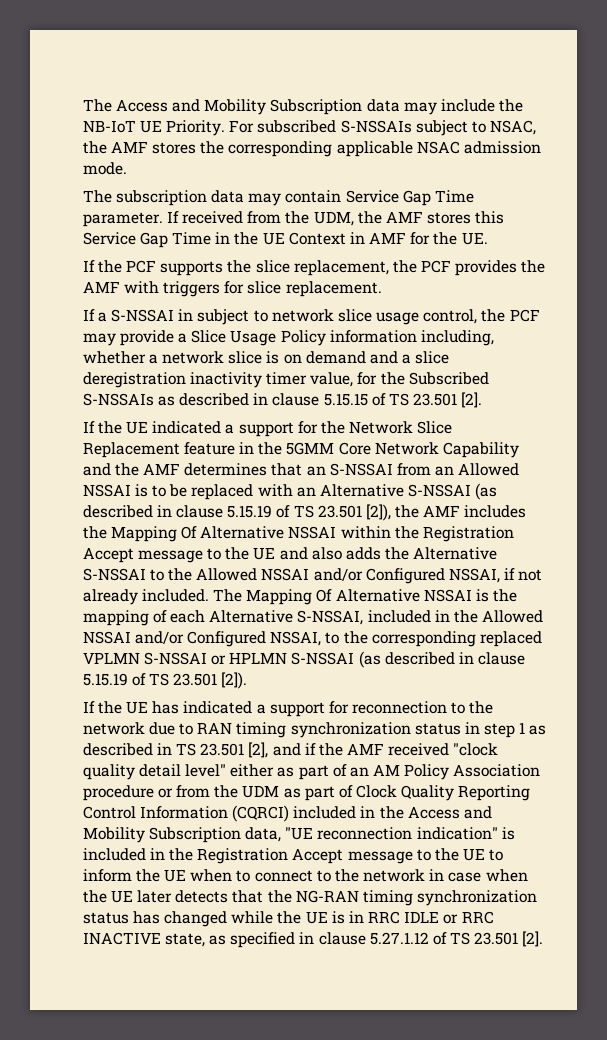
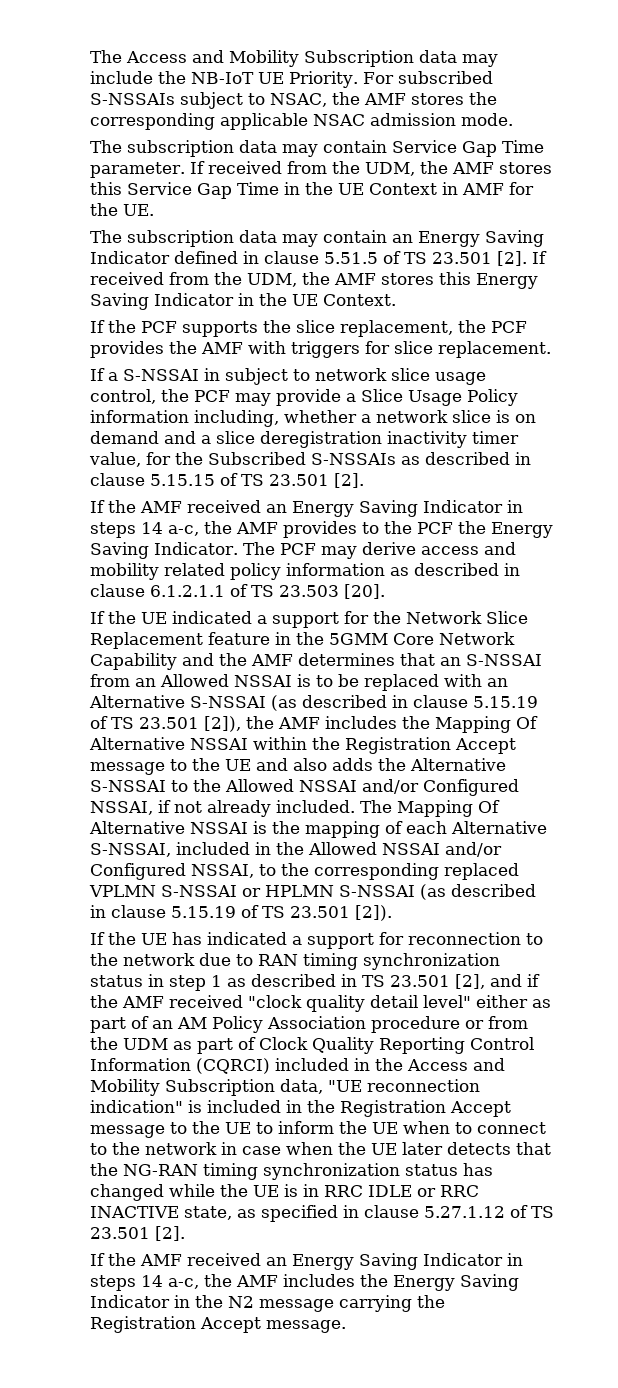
(488, 238) none -> [90,230,545,247] [90,251,548,266] [90,272,539,289] [90,293,397,310] // The subscription data may contain an Energy Saving Indicator defined in clause 5.51.5 of TS 23.501 [2]. If received from the UDM, the AMF stores this Energy Saving Indicator in the UE Context.
(483, 400) none -> [90,500,524,517] [90,521,554,538] [90,542,517,559] [90,563,521,580] [90,584,386,599] // If the AMF received an Energy Saving Indicator in steps 14 a-c, the AMF provides to the PCF the Energy Saving Indicator. The PCF may derive access and mobility related policy information as described in clause 6.1.2.1.1 of TS 23.503 [20].
(544, 939) none -> [90,1253,524,1270] [90,1274,520,1291] [90,1295,446,1312] [90,1316,347,1333] // If the AMF received an Energy Saving Indicator in steps 14 a-c, the AMF includes the Energy Saving Indicator in the N2 message carrying the Registration Accept message.

